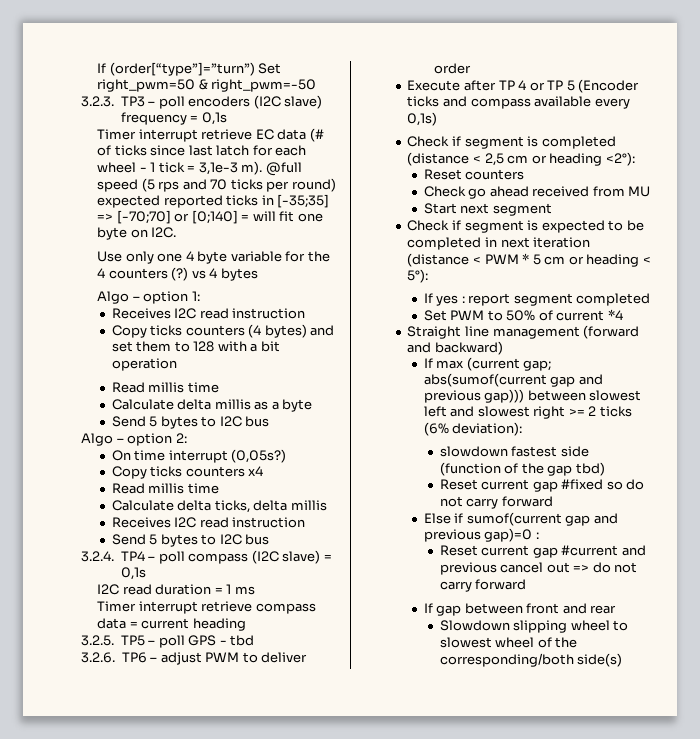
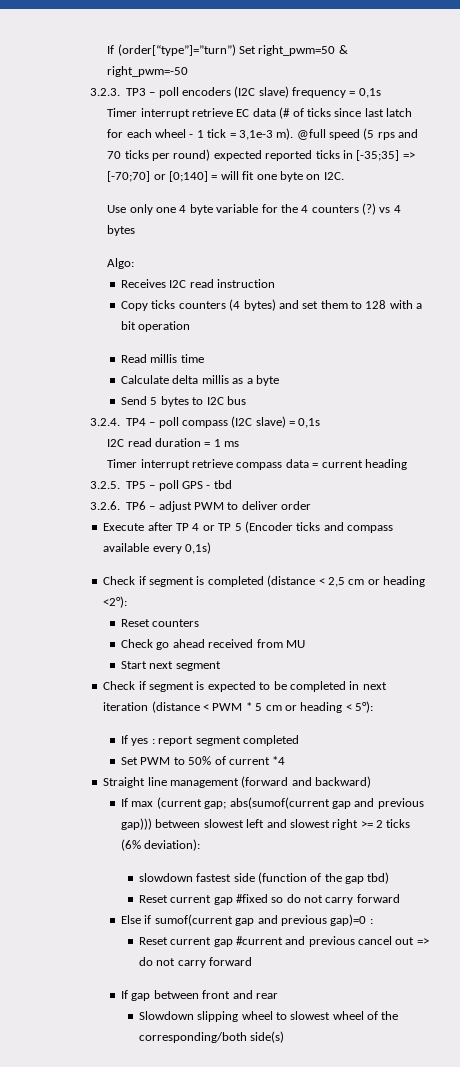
[97,291,200,304] Algo – option 1: -> [107,258,135,269] Algo:
[81,433,187,446] [111,449,287,463] [111,466,264,479] [111,483,219,494] [111,500,327,513] [111,517,306,528] [111,534,270,547] // Algo – option 2: // On time interrupt (0,05s?) // Copy ticks counters x4 // Read millis time // Calculate delta ticks, delta millis // Receives I2C read instruction // Send 5 bytes to I2C bus -> (246, 400) none

